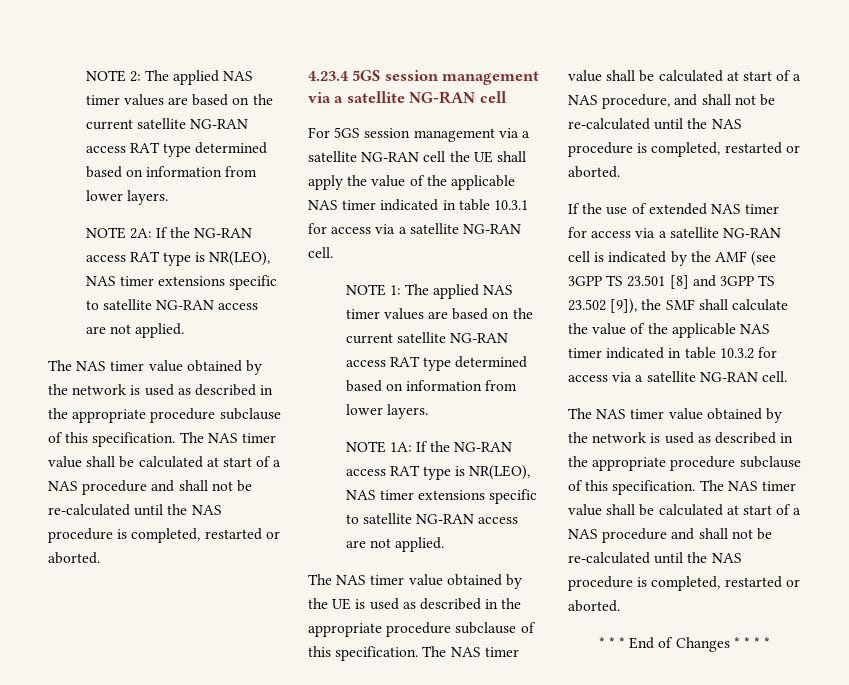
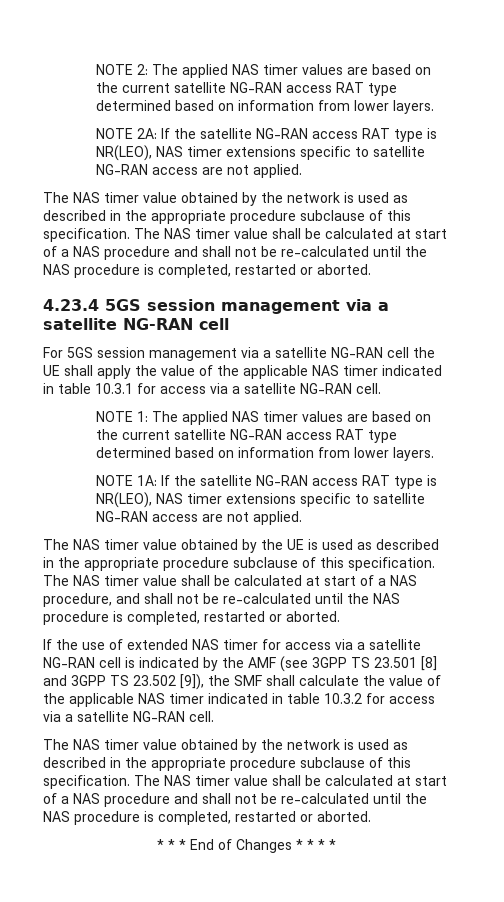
(191, 232) none -> [200,128,253,139] satellite
(451, 446) none -> [200,475,253,486] satellite

